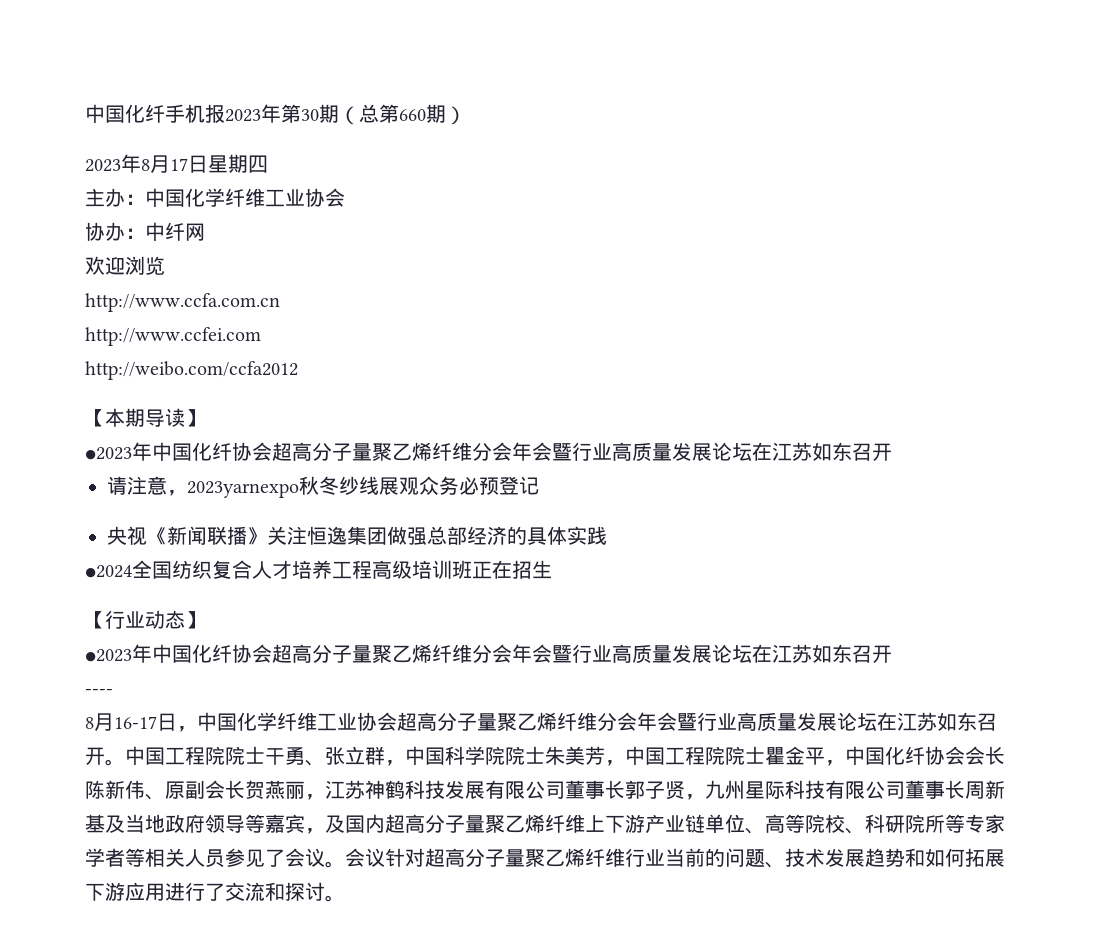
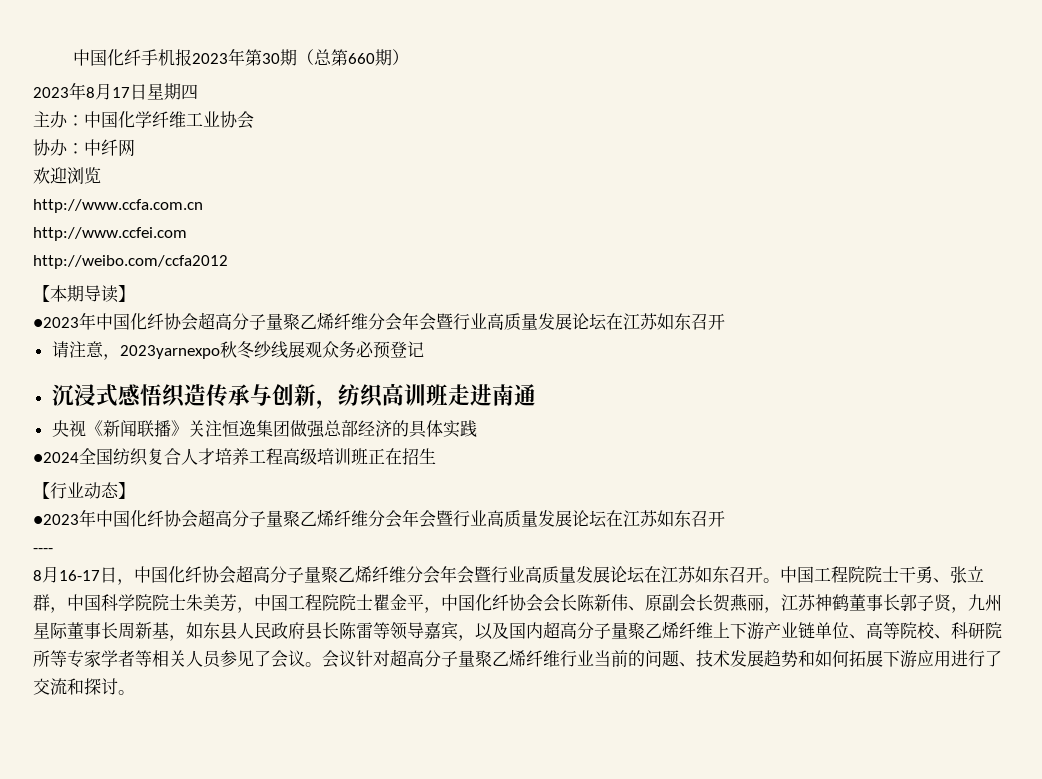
(539, 485) none -> [51,383,536,409] // 沉浸式感悟织造传承与创新，纺织高训班走进南通
[257,712,357,731] 学纤维工业 -> [185,566,202,583] 纤
[405,780,565,799] 科技发展有限公司 -> (849, 602) none
[785,780,1005,799] [85,814,325,834] 科技有限公司董事长周新基及当地政府领导等嘉宾， -> [67,622,493,641] 董事长周新基，如东县人民政府县长陈雷等领导嘉宾，以

